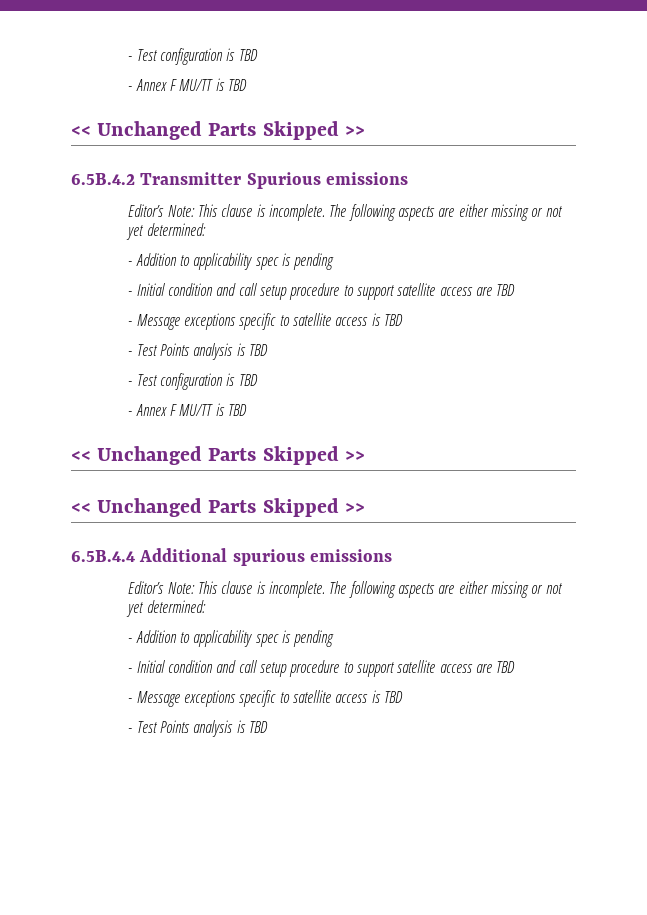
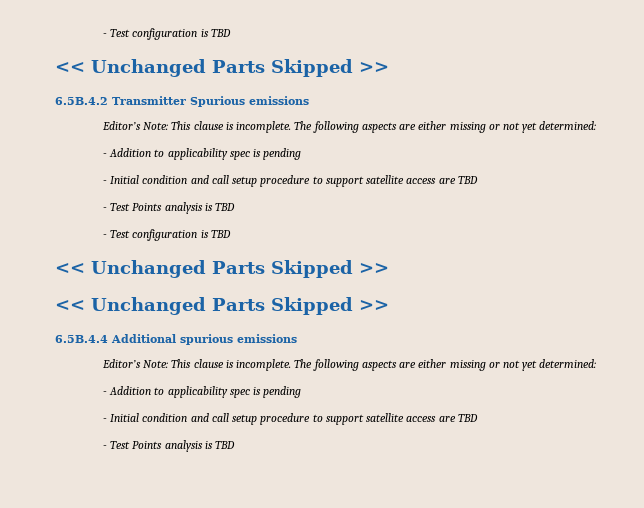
[128,48,258,65] [128,78,248,91] - Test configuration is TBD // - Annex F MU/TT is TBD -> [102,28,231,40] - Test configuration is TBD
[128,313,404,330] // - Message exceptions specific to satellite access is TBD -> (478, 180) none
[128,403,248,416] // - Annex F MU/TT is TBD -> (231, 234) none
[128,690,404,707] // - Message exceptions specific to satellite access is TBD -> (478, 418) none

